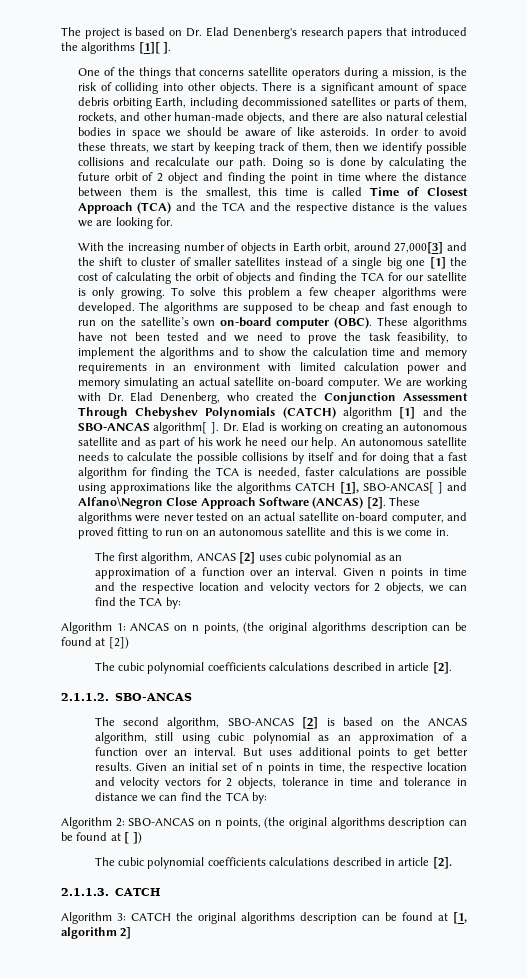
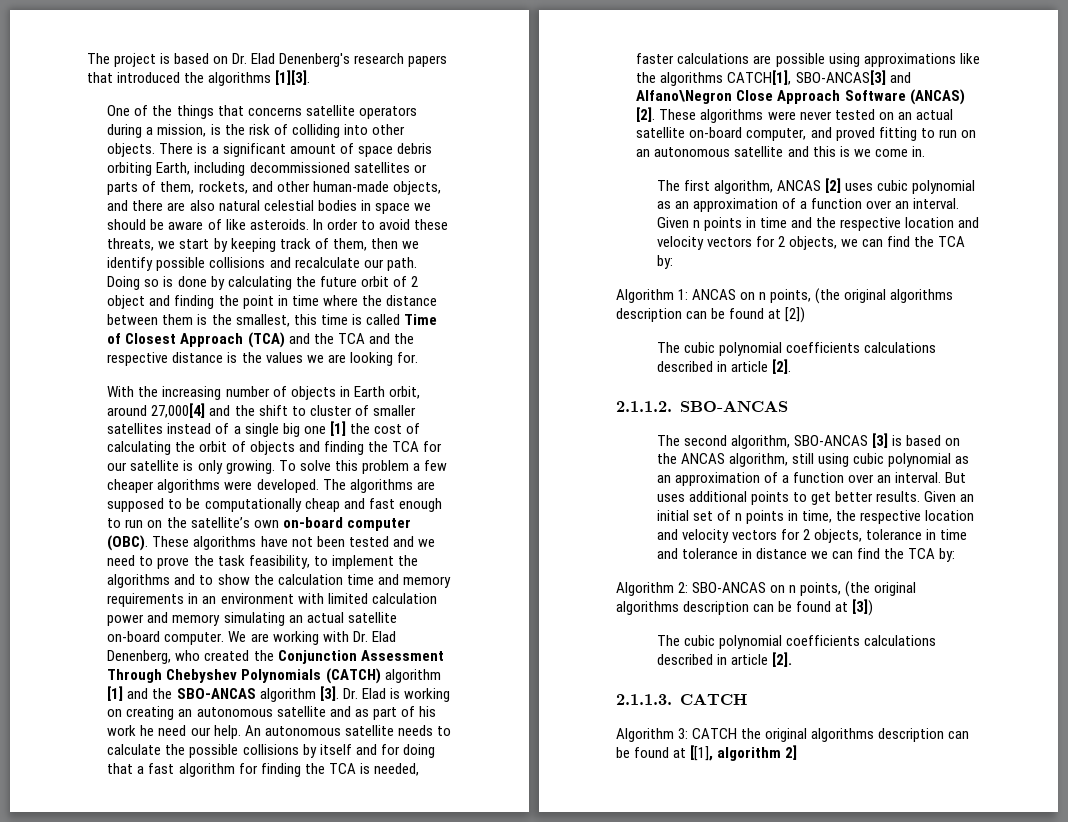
[138,42,172,54] [1][ ]. -> [275,70,311,85] [1][3].
[394,242,444,254] 27,000[3] -> [151,403,206,418] 27,000[4]
(325, 306) none -> [204,498,302,512] computationally
[153,422,220,434] algorithm[ ]. -> [259,686,339,702] algorithm [3].
[295,482,443,494] CATCH [1], SBO-ANCAS[ ] -> [727,70,886,85] CATCH[1], SBO-ANCAS[3]
[302,717,319,729] [2] -> [871,433,888,448] [3]
[124,832,142,844] [ ]) -> [852,599,874,616] [3])
[453,912,467,924] [1, -> [690,745,714,761] [[1],

